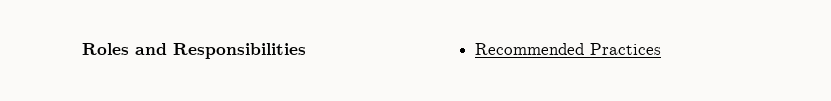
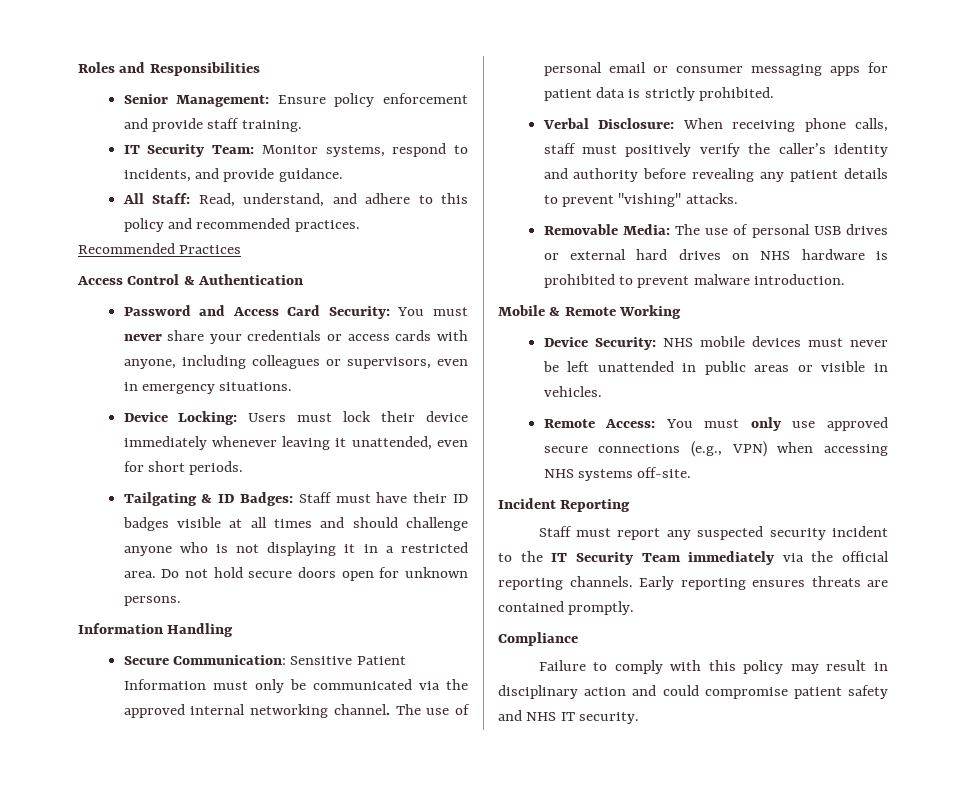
[474,43,661,55] Recommended Practices -> [123,93,469,107] [123,118,302,132] [123,143,468,157] [123,168,343,182] [122,193,468,207] [123,218,360,232] [78,243,242,254] [77,274,304,285] [123,305,469,319] [123,330,469,344] [123,355,468,369] [123,382,293,394] [123,411,468,425] [123,436,469,450] [123,461,244,475] [123,492,468,506] [122,517,469,531] [123,542,468,556] [123,567,468,581] [123,596,181,606] [78,623,234,637] [123,655,406,665] [123,679,469,693] [123,704,470,718] [543,62,888,76] [543,87,775,101] [542,118,889,132] [543,143,888,157] [543,168,888,182] [543,193,738,207] [543,224,888,238] [543,249,888,260] [543,274,846,288] [498,305,682,319] [543,336,888,350] [542,361,888,375] [543,386,602,397] [543,417,888,431] [543,441,888,457] [543,467,692,481] [498,498,631,512] [538,526,888,540] [498,551,889,565] [498,576,888,590] [498,601,635,615] [498,632,578,646] [538,660,888,674] [498,685,888,699] [498,710,640,724] Senior Management: Ensure policy enforcement and provide staff training. // IT Security Team: Monitor systems, respond to incidents, and provide guidance. // All Staff: Read, understand, and adhere to this policy and recommended practices. // Recommended Practices // Access Control & Authentication // Password and Access Card Security: You must never share your credentials or access cards with anyone, including colleagues or supervisors, even in emergency situations. // Device Locking: Users must lock their device immediately whenever leaving it unattended, even for short periods. // Tailgating & ID Badges: Staff must have their ID badges visible at all times and should challenge anyone who is not displaying it in a restricted area. Do not hold secure doors open for unknown persons. // Information Handling // Secure Communication: Sensitive Patient Information must only be communicated via the approved internal networking channel. The use of personal email or consumer messaging apps for patient data is strictly prohibited. // Verbal Disclosure: When receiving phone calls, staff must positively verify the caller’s identity and authority before revealing any patient details to prevent "vishing" attacks. // Removable Media: The use of personal USB drives or external hard drives on NHS hardware is prohibited to prevent malware introduction. // Mobile & Remote Working // Device Security: NHS mobile devices must never be left unattended in public areas or visible in vehicles. // Remote Access: You must only use approved secure connections (e.g., VPN) when accessing NHS systems off-site. // Incident Reporting // Staff must report any suspected security incident to the IT Security Team immediately via the official reporting channels. Early reporting ensures threats are contained promptly. // Compliance // Failure to comply with this policy may result in disciplinary action and could compromise patient safety and NHS IT security.

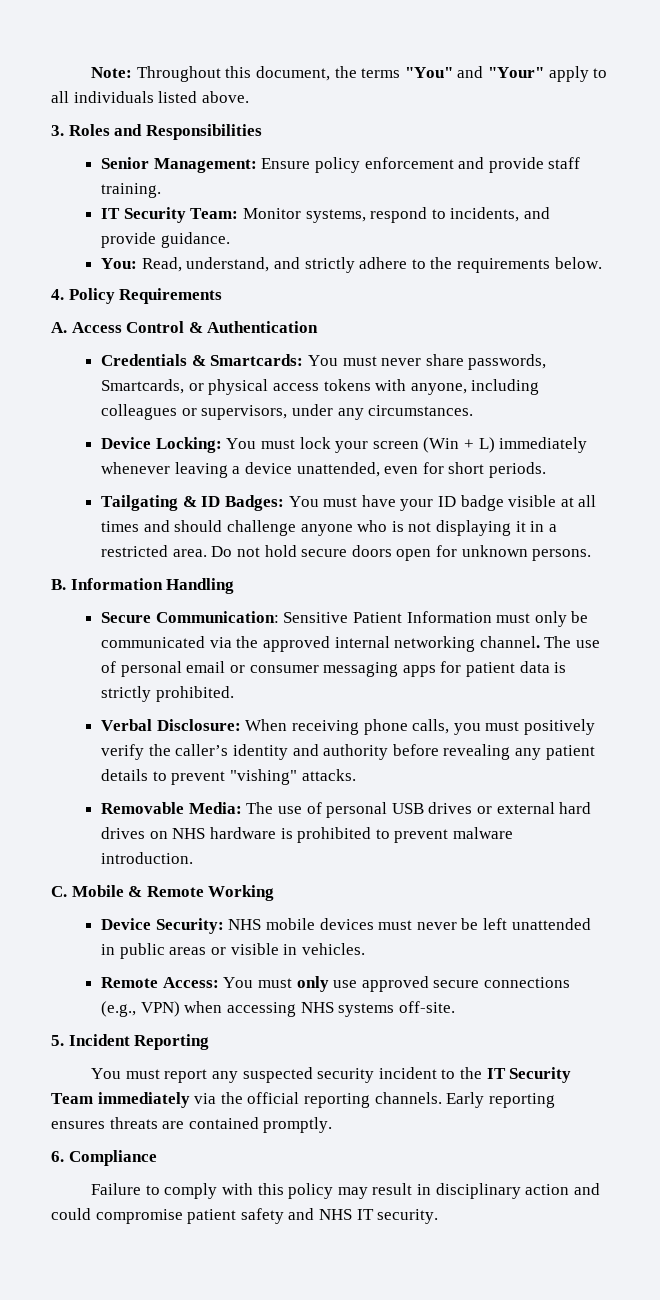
(78, 67) none -> [91,66,608,82] [51,91,249,103] [51,125,64,136] Note: Throughout this document, the terms "You" and "Your" apply to all individuals listed above. // 3.
[122,193,191,204] All Staff: -> [101,258,138,269] You:
(357, 198) none -> [304,257,355,273] strictly
[441,193,468,204] [123,218,360,232] [78,243,242,254] [77,274,304,285] [123,305,469,319] [123,330,432,344] this policy and recommended practices. // Recommended Practices // Access Control & Authentication // Password and Access Card Security: You must never share your credentials or access cards -> [430,257,602,273] [51,288,223,304] [51,321,319,333] [101,354,547,370] [101,379,371,395] the requirements below. // 4. Policy Requirements // A. Access Control & Authentication // Credentials & Smartcards: You must never share passwords, Smartcards, or physical access tokens
[437,359,468,366] [123,382,293,394] even in emergency situations. -> [292,404,474,420] under any circumstances.
[248,413,287,422] Users -> [226,438,257,449] You
[381,411,468,422] their device -> [335,437,495,453] your screen (Win + L)
[335,438,347,447] it -> [232,462,293,474] a device
[298,492,332,503] Staff -> [288,496,319,507] You
[413,492,468,503] [122,517,169,531] their ID badges -> [400,495,504,511] your ID badge
(181, 601) none -> [51,579,66,590] B.
[543,143,576,154] staff -> [453,723,481,735] you
(846, 279) none -> [51,886,67,897] C.
(692, 472) none -> [51,1035,64,1046] 5.
[538,526,572,537] Staff -> [91,1068,122,1079] You
(635, 608) none -> [51,1151,64,1162] 6.

